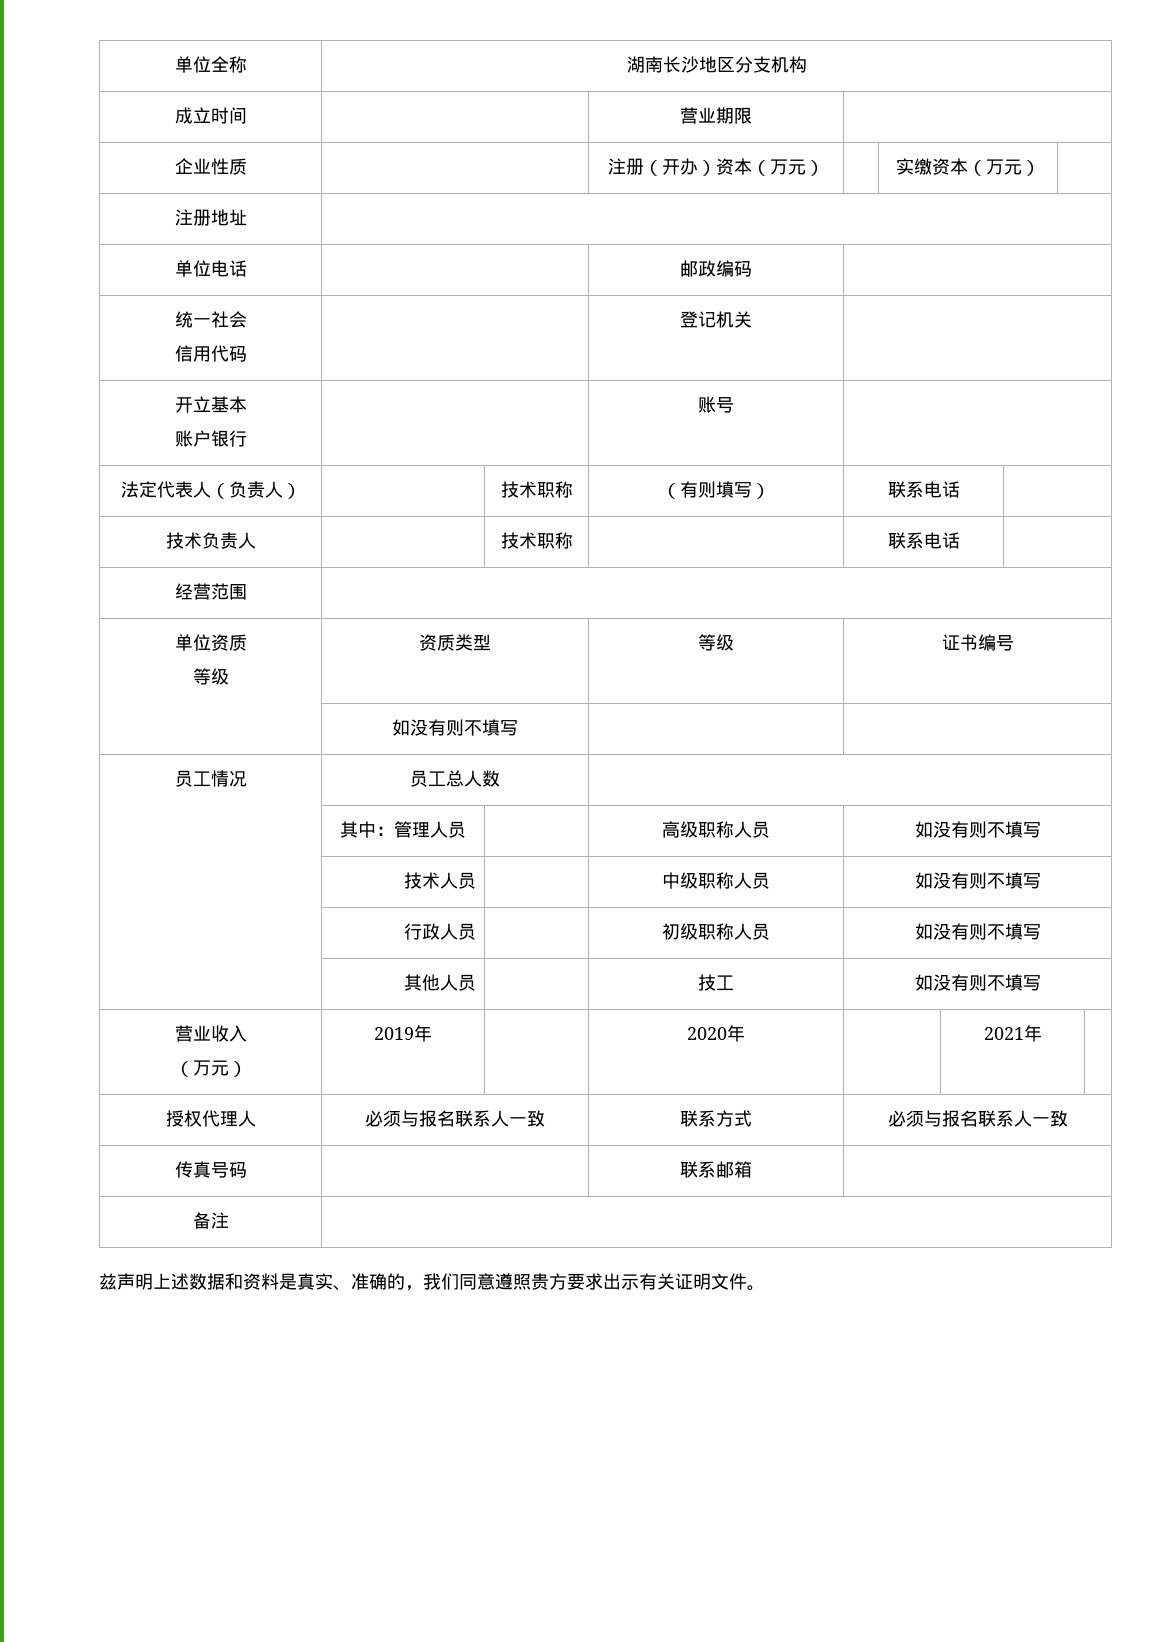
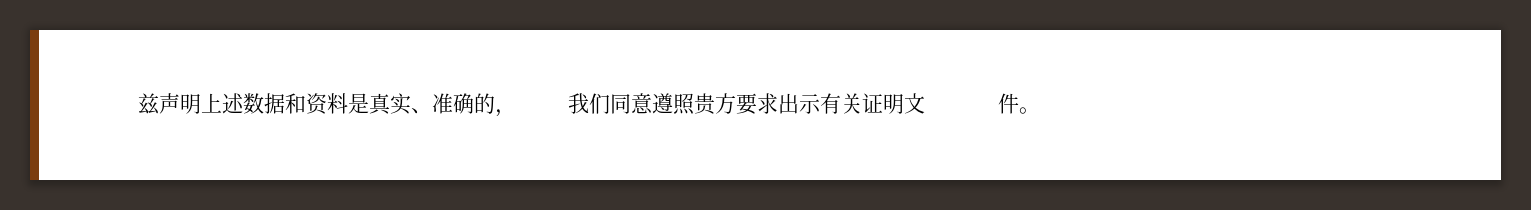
[174,56,247,73] [626,56,807,73] [174,107,247,124] [680,107,752,124] [174,158,247,175] [608,158,824,176] [896,158,1040,176] [174,209,247,226] [174,260,247,277] [680,260,752,277] [174,311,247,328] [174,345,247,362] [680,311,752,328] [174,396,247,413] [174,430,247,447] [698,396,734,413] [120,481,301,499] [500,481,573,498] [662,481,770,499] [887,481,960,498] [165,532,256,549] [500,532,573,549] [887,532,960,549] [174,583,247,600] [174,634,247,651] [192,668,229,685] [419,634,491,651] [698,634,734,651] [941,634,1014,651] [392,719,518,736] [174,770,247,787] [410,770,500,787] [340,821,466,838] [662,821,770,838] [914,821,1041,838] [404,872,477,889] [662,872,770,889] [914,872,1041,889] [404,923,477,940] [662,923,770,940] [914,923,1041,940] [404,974,477,991] [698,974,734,991] [914,974,1041,991] [174,1025,247,1042] [174,1060,247,1077] [374,1025,432,1042] [687,1025,745,1042] [983,1025,1042,1042] [165,1110,256,1127] [365,1110,545,1127] [680,1110,752,1127] [887,1110,1068,1127] [174,1161,247,1178] [680,1161,752,1178] [192,1212,229,1229] 单位全称 | 湖南长沙地区分支机构 // 成立时间 | | 营业期限 | // 企业性质 | | 注册（开办）资本（万元） | | 实缴资本（万元） | // 注册地址 | // 单位电话 | | 邮政编码 | // 统一社会 // 信用代码 | | 登记机关 | // 开立基本 // 账户银行 | | 账号 | // 法定代表人（负责人） | | 技术职称 | （有则填写） | 联系电话 | // 技术负责人 | | 技术职称 | | 联系电话 | // 经营范围 | // 单位资质 // 等级 | 资质类型 | 等级 | 证书编号 // | 如没有则不填写 | | // 员工情况 | 员工总人数 | // | 其中：管理人员 | | 高级职称人员 | 如没有则不填写 // | 技术人员 | | 中级职称人员 | 如没有则不填写 // | 行政人员 | | 初级职称人员 | 如没有则不填写 // | 其他人员 | | 技工 | 如没有则不填写 // 营业收入 // （万元） | 2019年 | | 2020年 | | 2021年 | // 授权代理人 | 必须与报名联系人一致 | 联系方式 | 必须与报名联系人一致 // 传真号码 | | 联系邮箱 | // 备注 | // -> (138, 104) none

